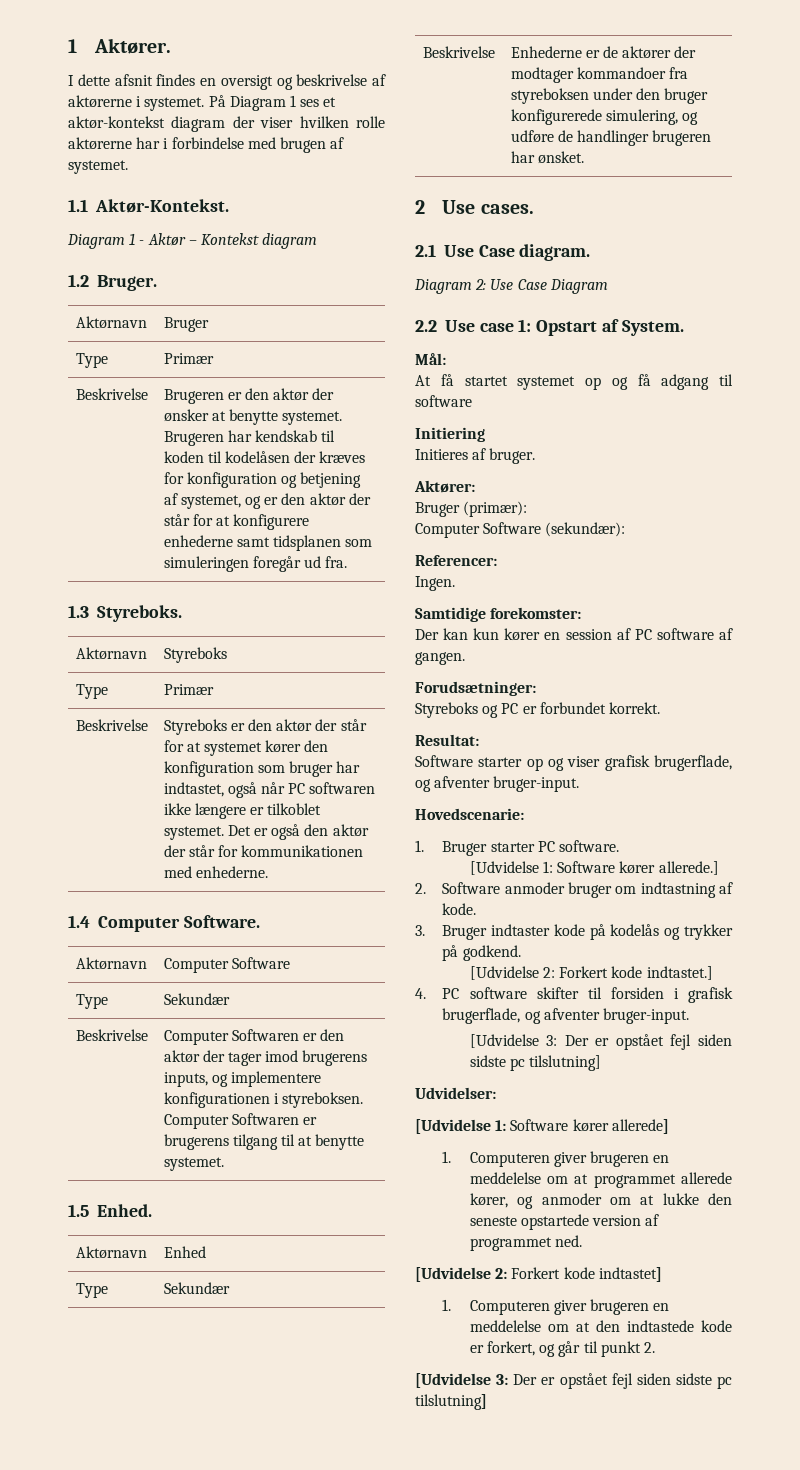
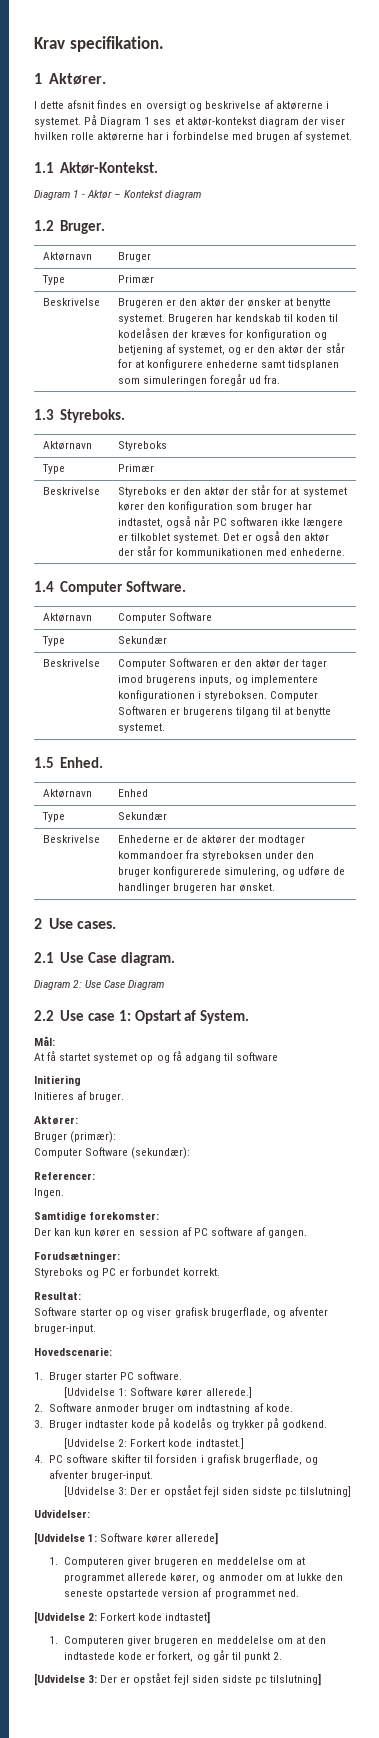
(68, 46) none -> [34,36,164,52] Krav specifikation. //

